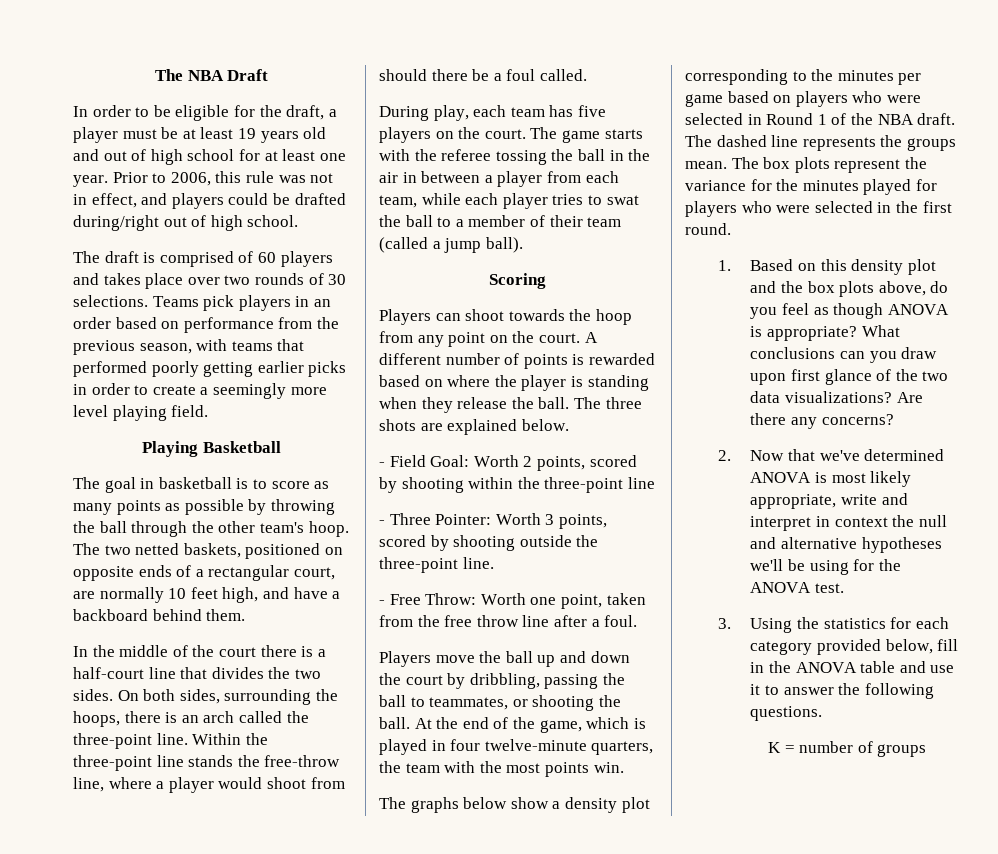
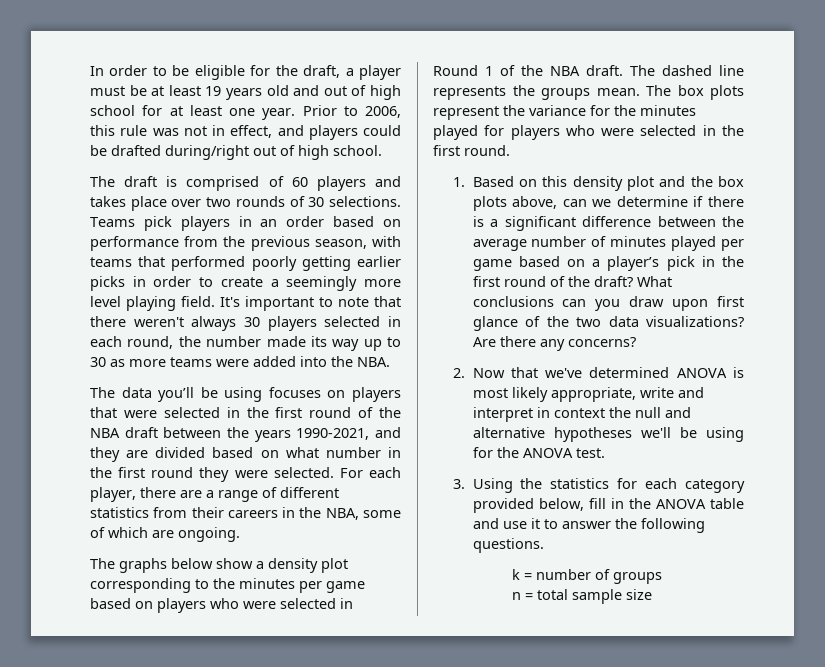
[154,69,269,81] The NBA Draft // -> (90, 71) none
[142,441,281,457] [73,477,330,493] [73,499,335,515] [73,521,349,537] [73,543,343,559] [73,565,335,581] [73,587,341,603] [73,609,246,621] [73,645,326,657] [73,667,321,679] [73,689,338,705] [73,711,309,727] [73,733,268,749] [73,755,341,771] [73,777,345,793] [379,69,587,81] [379,105,606,121] [379,127,643,143] [379,149,651,165] [379,171,619,187] [379,193,639,209] [379,215,622,227] [379,237,523,253] [489,273,546,289] [379,309,632,325] [379,331,598,347] [379,353,655,369] [379,375,649,391] [379,397,642,413] [379,419,569,435] [379,455,637,471] [379,477,655,493] [379,513,607,529] [379,535,599,551] [379,557,494,573] [379,593,646,609] [379,615,638,627] [379,651,630,667] [379,673,625,689] [379,695,621,711] [379,717,646,733] [379,739,654,755] [379,761,624,777] // Playing Basketball // The goal in basketball is to score as many points as possible by throwing the ball through the other team's hoop. The two netted baskets, positioned on opposite ends of a rectangular court, are normally 10 feet high, and have a backboard behind them. // In the middle of the court there is a half-court line that divides the two sides. On both sides, surrounding the hoops, there is an arch called the three-point line. Within the three-point line stands the free-throw line, where a player would shoot from should there be a foul called. // During play, each team has five players on the court. The game starts with the referee tossing the ball in the air in between a player from each team, while each player tries to swat the ball to a member of their team (called a jump ball). // Scoring // Players can shoot towards the hoop from any point on the court. A different number of points is rewarded based on where the player is standing when they release the ball. The three shots are explained below. // - Field Goal: Worth 2 points, scored by shooting within the three-point line // - Three Pointer: Worth 3 points, scored by shooting outside the three-point line. // - Free Throw: Worth one point, taken from the free throw line after a foul. // Players move the ball up and down the court by dribbling, passing the ball to teammates, or shooting the ball. At the end of the game, which is played in four twelve-minute quarters, the team with the most points win. -> [220,296,401,311] [90,316,401,331] [90,336,401,351] [90,356,390,367] [90,387,401,402] [90,407,401,418] [90,427,401,442] [90,447,401,462] [90,467,401,482] [90,487,339,502] [90,507,401,520] [90,527,240,542] It's important to note that there weren't always 30 players selected in each round, the number made its way up to 30 as more teams were added into the NBA. // The data you’ll be using focuses on players that were selected in the first round of the NBA draft between the years 1990-2021, and they are divided based on what number in the first round they were selected. For each player, there are a range of different statistics from their careers in the NBA, some of which are ongoing.
[930,281,949,293] [750,303,949,319] [750,326,858,341] do you feel as though ANOVA is appropriate? -> [562,196,744,207] [472,216,744,231] [472,236,744,251] [472,256,744,271] [472,276,633,287] can we determine if there is a significant difference between the average number of minutes played per game based on a player’s pick in the first round of the draft?
[768,742,782,753] K -> [512,569,521,580] k
(927, 750) none -> [512,589,653,604] // n = total sample size

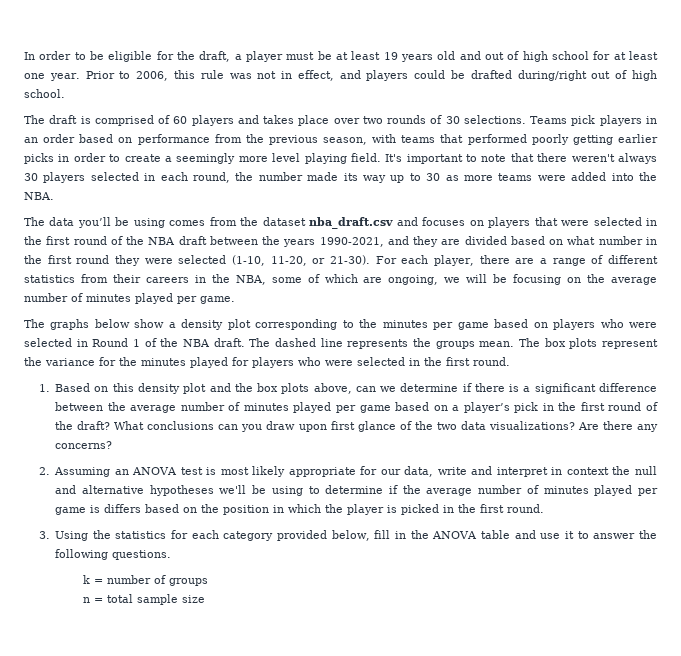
(263, 394) none -> [169,217,418,229] comes from the dataset nba_draft.csv and
[273,467,334,478] selected. -> [178,255,371,266] selected (1-10, 11-20, or 21-30).
[178,527,240,542] ongoing. -> [388,274,658,285] [24,293,235,304] ongoing, we will be focusing on the average number of minutes played per game.
[472,367,744,378] [472,387,636,402] Now that we've determined ANOVA is most likely appropriate, -> [54,466,434,477] Assuming an ANOVA test is most likely appropriate for our data,
[472,447,605,458] for the ANOVA test. -> [308,485,658,496] [55,504,545,515] to determine if the average number of minutes played per game is differs based on the position in which the player is picked in the first round.

